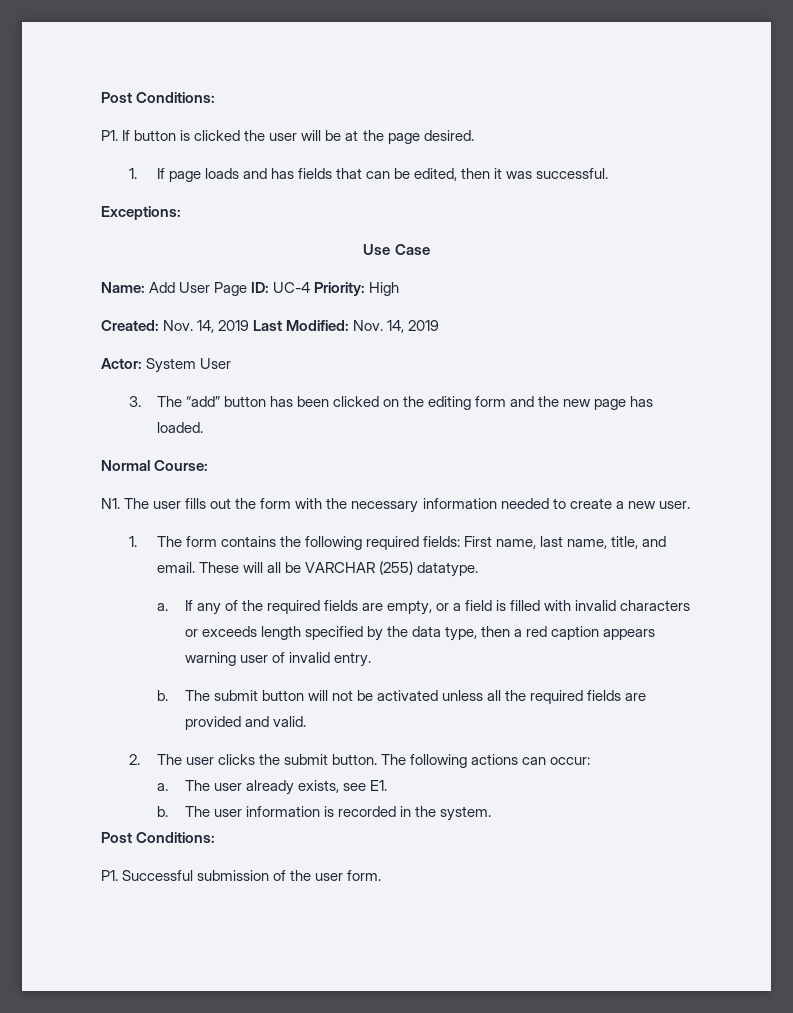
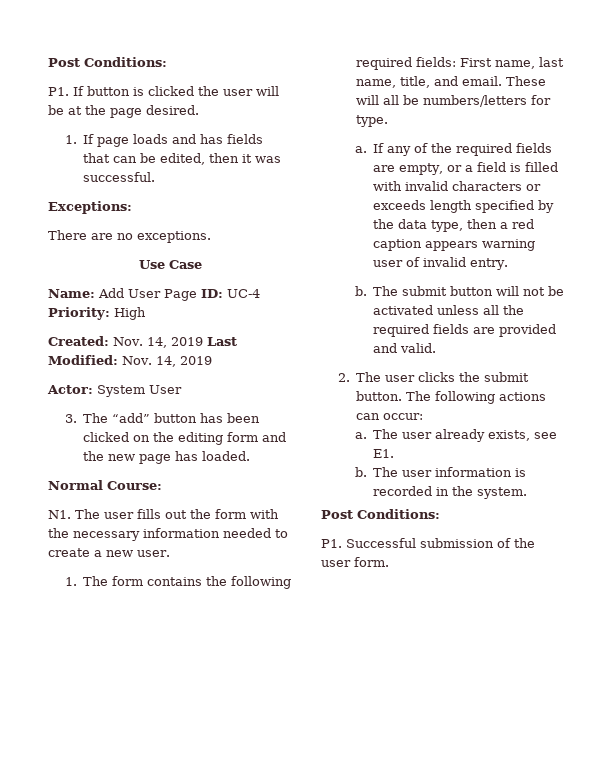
(181, 213) none -> [48,230,211,243] // There are no exceptions.
[305,561,479,577] VARCHAR (255) datatype. -> [423,95,552,107] [356,115,389,127] numbers/letters for type.

